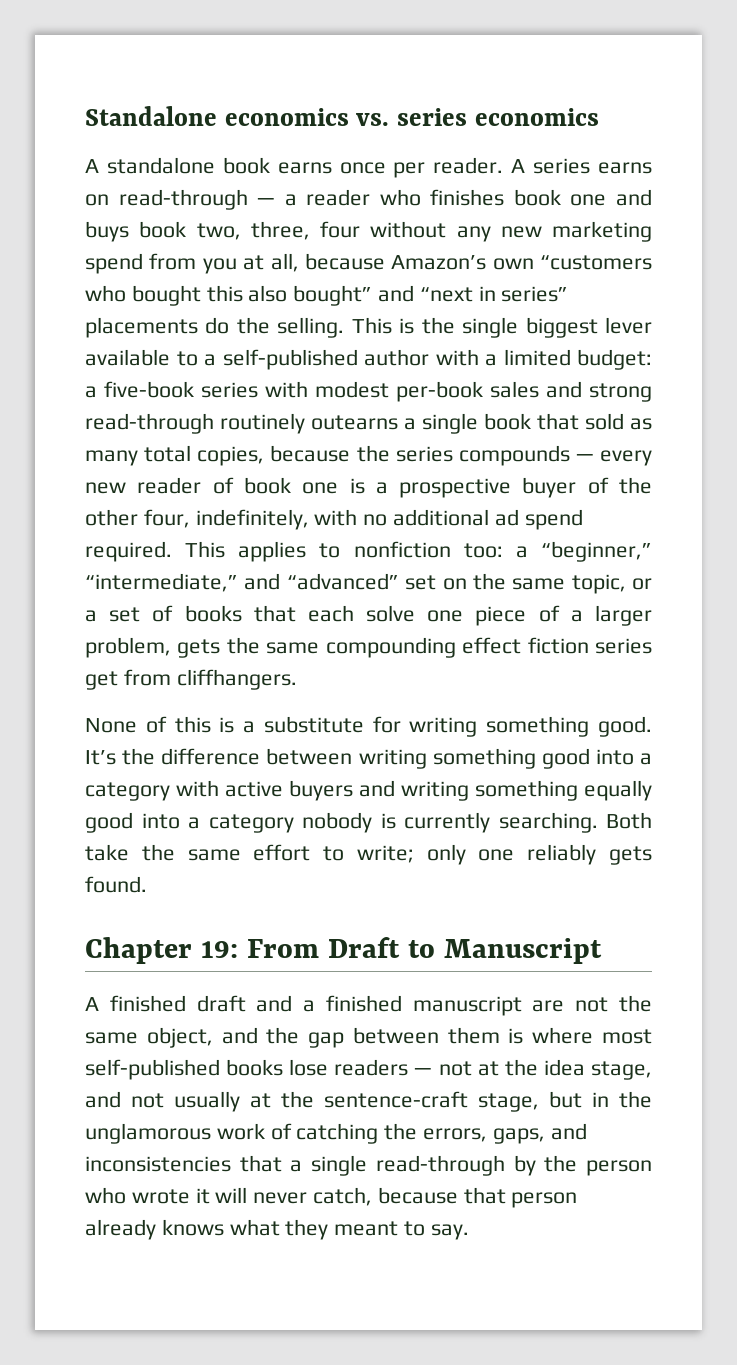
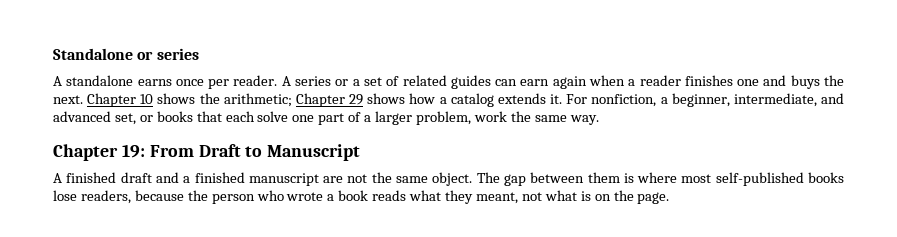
[224,108,599,126] economics vs. series economics -> [137,48,199,60] or series
[222,157,270,174] book -> (134, 80) none
[598,162,653,174] [85,189,652,210] [85,221,652,242] [85,253,652,274] [85,285,569,306] [85,317,653,338] [85,349,652,370] [85,381,652,402] [85,413,652,434] [85,445,652,466] [85,477,652,498] [85,509,583,530] [85,541,652,562] [85,573,652,594] [85,605,174,622] earns on read-through — a reader who finishes book one and buys book two, three, four without any new marketing spend from you at all, because Amazon’s own “customers who bought this also bought” and “next in series” placements do the selling. This is the single biggest lever available to a self-published author with a limited budget: a five-book series with modest per-book sales and strong read-through routinely outearns a single book that sold as many total copies, because the series compounds — every new reader of book one is a prospective buyer of the other four, indefinitely, with no additional ad spend required. This applies to nonfiction too: a “beginner,” “intermediate,” and “advanced” set on the same topic, or a set of -> [335,75,844,89] [53,93,844,107] [53,111,153,125] or a set of related guides can earn again when a reader finishes one and buys the next. Chapter 10 shows the arithmetic; Chapter 29 shows how a catalog extends it. For nonfiction, a beginner, intermediate, and advanced set, or
[475,606,527,626] piece -> [318,113,345,125] part
[177,637,653,658] [85,669,297,690] [85,716,652,737] [85,748,652,769] [85,780,652,801] [85,812,652,833] [85,844,652,865] [85,876,147,893] gets the same compounding effect fiction series get from cliffhangers. // None of this is a substitute for writing something good. It’s the difference between writing something good into a category with active buyers and writing something equally good into a category nobody is currently searching. Both take the same effort to write; only one reliably gets found. -> [473,111,599,125] work the same way.
[146,1027,300,1048] object, and the -> [432,172,500,186] object. The
[334,1059,652,1080] [85,1091,652,1112] [85,1123,587,1144] [85,1155,652,1176] [85,1187,578,1208] [85,1219,469,1240] readers — not at the idea stage, and not usually at the sentence-craft stage, but in the unglamorous work of catching the errors, gaps, and inconsistencies that a single read-through by the person who wrote it will never catch, because that person already knows what they meant to say. -> [80,190,670,204] readers, because the person who wrote a book reads what they meant, not what is on the page.

